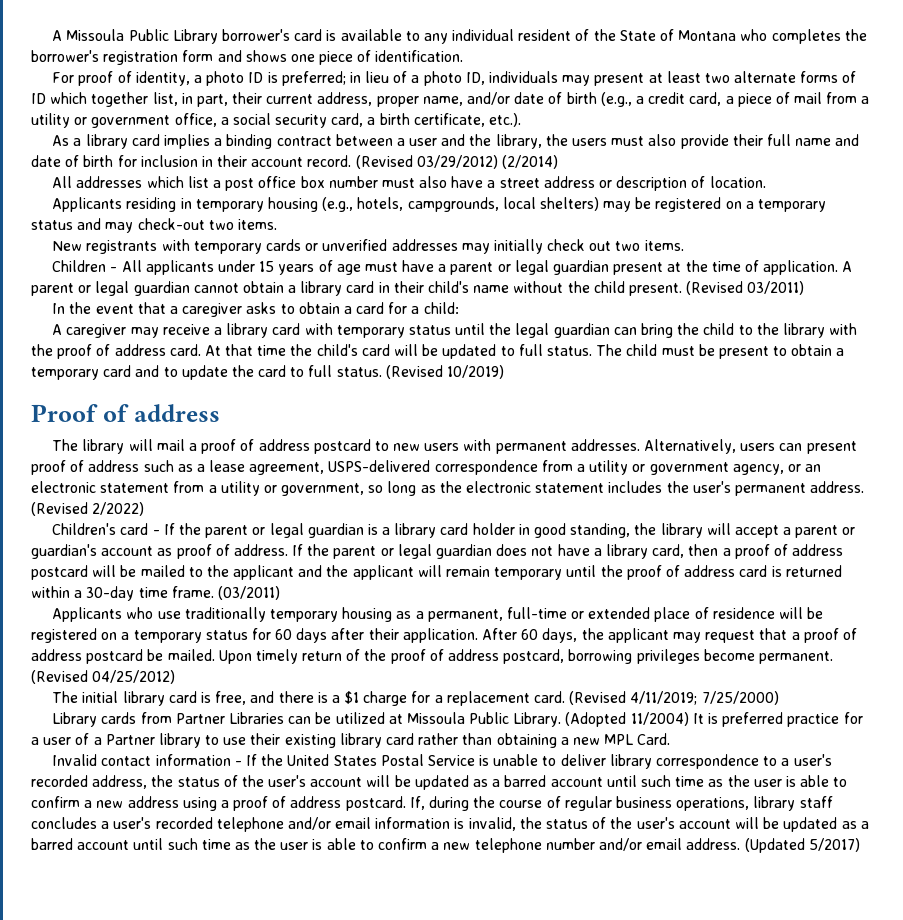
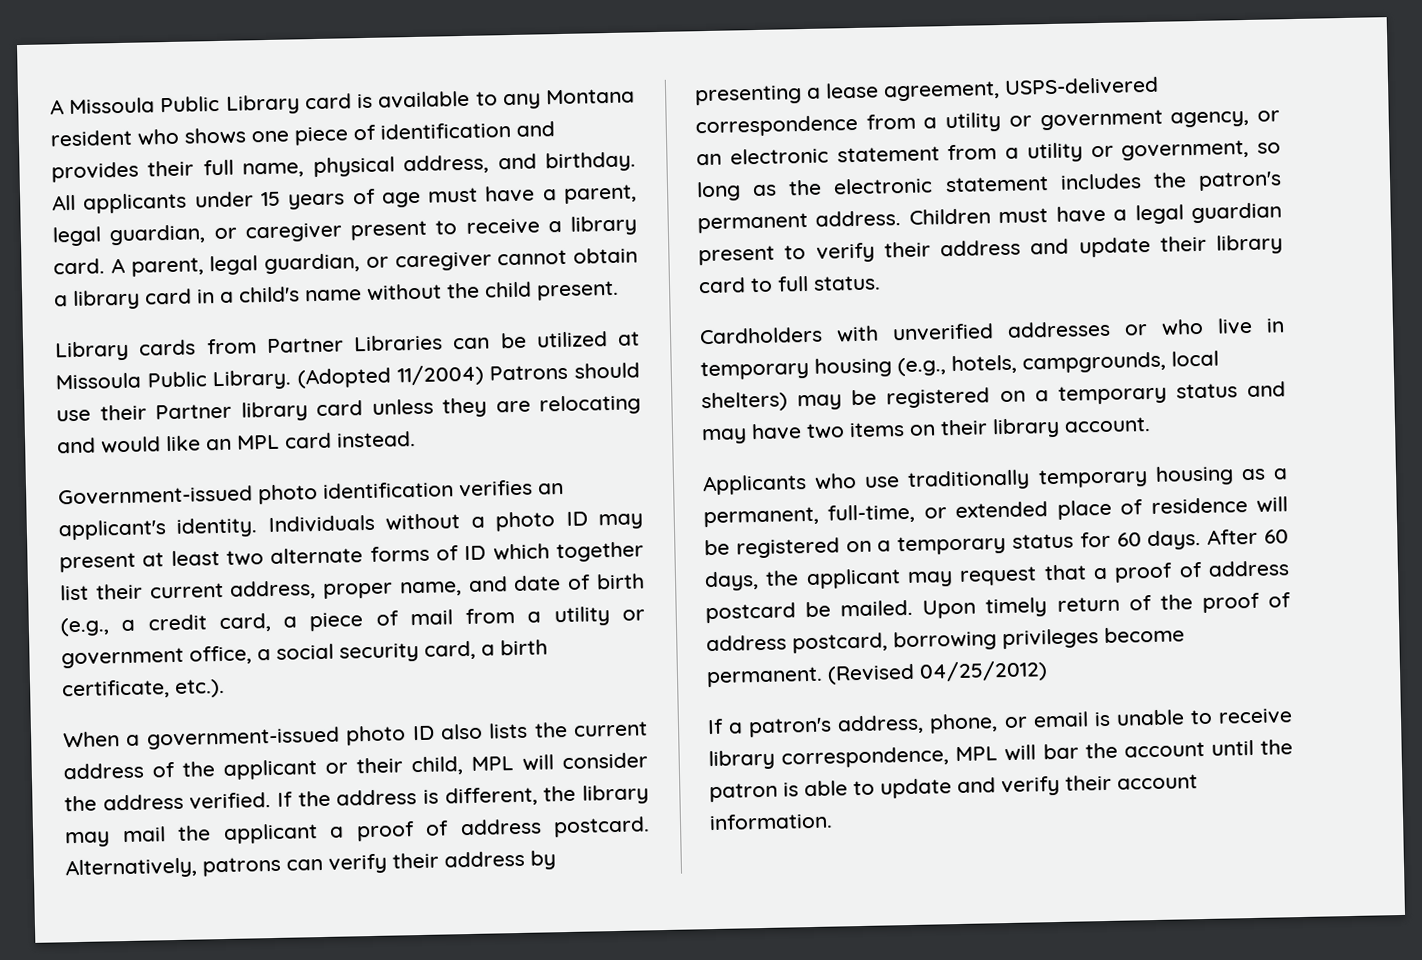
[221,29,290,41] borrower's -> (300, 104) none
[452,29,867,44] [31,50,464,65] [52,71,559,86] individual resident of the State of Montana who completes the borrower's registration form and shows one piece of identification. // For proof of identity, a photo ID is preferred; in lieu of a photo ID, individuals -> [546,88,635,105] [50,121,555,147] [51,151,636,183] [52,184,638,214] [52,215,637,247] [53,247,638,277] [54,280,619,310] [55,331,640,362] [55,362,640,391] [56,394,641,422] [57,431,416,454] [58,479,564,506] [58,511,588,541] Montana resident who shows one piece of identification and provides their full name, physical address, and birthday. All applicants under 15 years of age must have a parent, legal guardian, or caregiver present to receive a library card. A parent, legal guardian, or caregiver cannot obtain a library card in a child's name without the child present. // Library cards from Partner Libraries can be utilized at Missoula Public Library. (Adopted 11/2004) Patrons should use their Partner library card unless they are relocating and would like an MPL card instead. // Government-issued photo identification verifies an applicant's identity. Individuals without a photo ID
[152,92,228,107] list, in part, -> [60,584,89,601] list
[467,92,511,105] and/or -> [467,576,508,592] and
[52,134,860,149] [31,155,559,169] [52,176,766,191] [52,197,827,212] [31,218,277,233] [52,239,684,254] [52,260,853,275] [31,281,805,296] [52,302,459,317] [52,323,858,338] [31,344,845,359] [31,365,505,380] [31,404,220,422] [52,439,857,454] [31,460,193,475] As a library card implies a binding contract between a user and the library, the users must also provide their full name and date of birth for inclusion in their account record. (Revised 03/29/2012) (2/2014) // All addresses which list a post office box number must also have a street address or description of location. // Applicants residing in temporary housing (e.g., hotels, campgrounds, local shelters) may be registered on a temporary status and may check-out two items. // New registrants with temporary cards or unverified addresses may initially check out two items. // Children - All applicants under 15 years of age must have a parent or legal guardian present at the time of application. A parent or legal guardian cannot obtain a library card in their child's name without the child present. (Revised 03/2011) // In the event that a caregiver asks to obtain a card for a child: // A caregiver may receive a library card with temporary status until the legal guardian can bring the child to the library with the proof of address card. At that time the child's card will be updated to full status. The child must be present to obtain a temporary card and to update the card to full status. (Revised 10/2019) // Proof of address // The library will mail a proof of address postcard to new users with permanent addresses. Alternatively, users can present proof of address such as -> [63,721,648,750] [63,752,648,781] [64,784,649,812] [65,816,650,848] [65,850,556,880] [694,85,802,106] When a government-issued photo ID also lists the current address of the applicant or their child, MPL will consider the address verified. If the address is different, the library may mail the applicant a proof of address postcard. Alternatively, patrons can verify their address by presenting
[692,481,731,493] user's -> [1198,171,1282,191] patron's
[31,502,145,516] [52,523,856,538] [31,544,844,559] [31,565,842,580] [31,586,280,601] (Revised 2/2022) // Children's card - If the parent or legal guardian is a library card holder in good standing, the library will accept a parent or guardian's account as proof of address. If the parent or legal guardian does not have a library card, then a proof of address postcard will be mailed to the applicant and the applicant will remain temporary until the proof of address card is returned within a 30-day time frame. (03/2011) -> [908,202,1282,225] [698,234,1283,266] [698,275,881,294] [699,317,1285,345] [700,350,1219,381] [701,381,1286,413] [701,417,1151,445] Children must have a legal guardian present to verify their address and update their library card to full status. // Cardholders with unverified addresses or who live in temporary housing (e.g., hotels, campgrounds, local shelters) may be registered on a temporary status and may have two items on their library account.
[506,607,567,619] full-time -> [827,503,916,524] full-time,
[296,628,478,643] days after their application. -> [1147,530,1202,551] days.
[52,691,779,706] [52,712,863,727] [31,733,671,748] [52,754,832,769] [31,775,848,790] [31,796,833,811] [31,817,869,832] [31,838,860,853] The initial library card is free, and there is a $1 charge for a replacement card. (Revised 4/11/2019; 7/25/2000) // Library cards from Partner Libraries can be utilized at Missoula Public Library. (Adopted 11/2004) It is preferred practice for a user of a Partner library to use their existing library card rather than obtaining a new MPL Card. // Invalid contact information - If the United States Postal Service is unable to deliver library correspondence to a user's recorded address, the status of the user's account will be updated as a barred account until such time as the user is able to confirm a new address using a proof of address postcard. If, during the course of regular business operations, library staff concludes a user's recorded telephone and/or email information is invalid, the status of the user's account will be updated as a barred account until such time as the user is able to confirm a new telephone number and/or email address. (Updated 5/2017) -> [707,708,1293,738] [708,739,1293,771] [709,774,1198,803] [709,812,833,831] If a patron's address, phone, or email is unable to receive library correspondence, MPL will bar the account until the patron is able to update and verify their account information.

